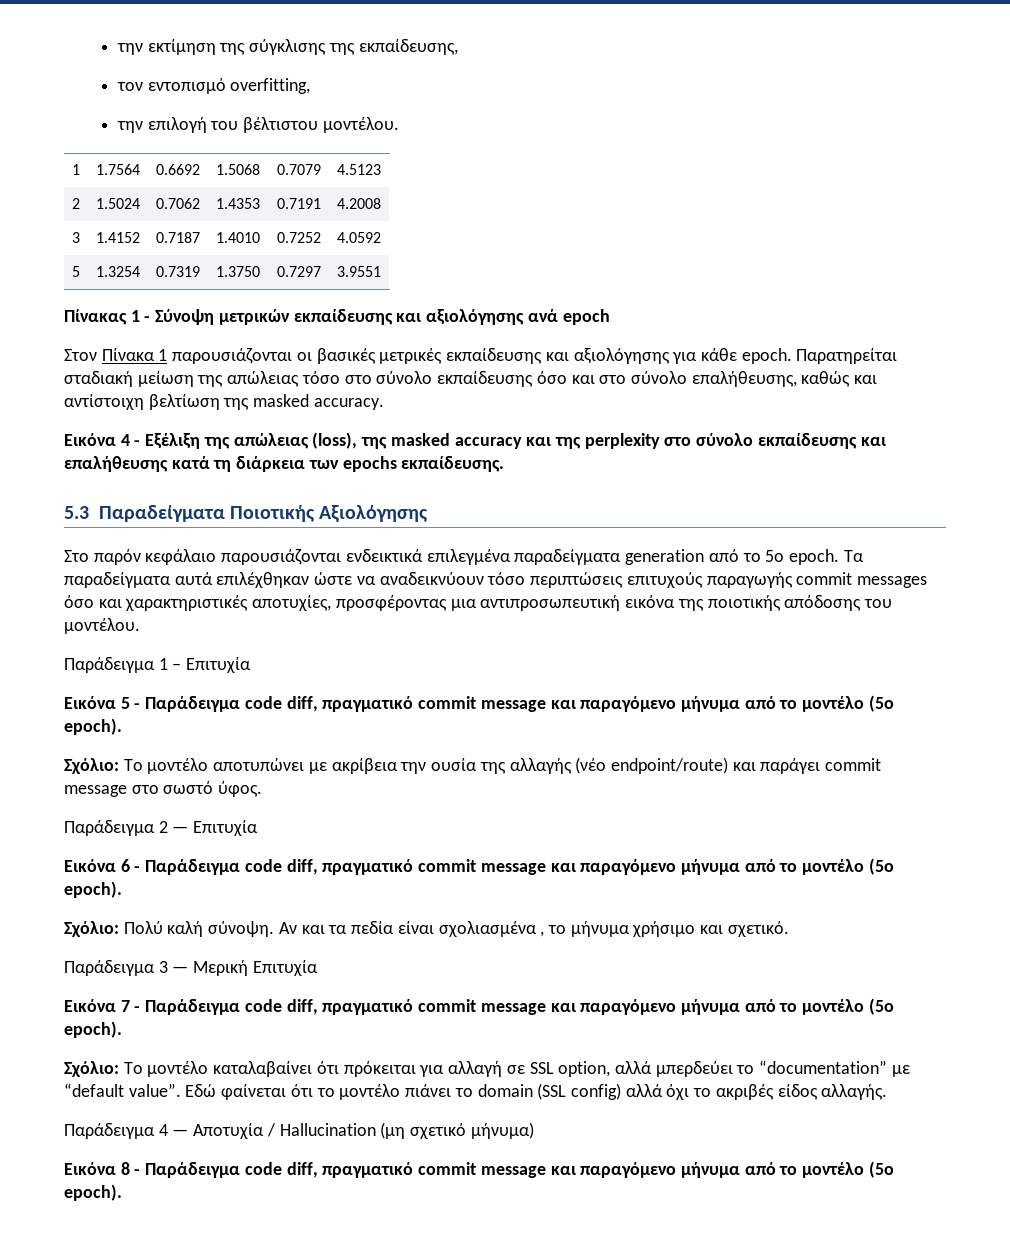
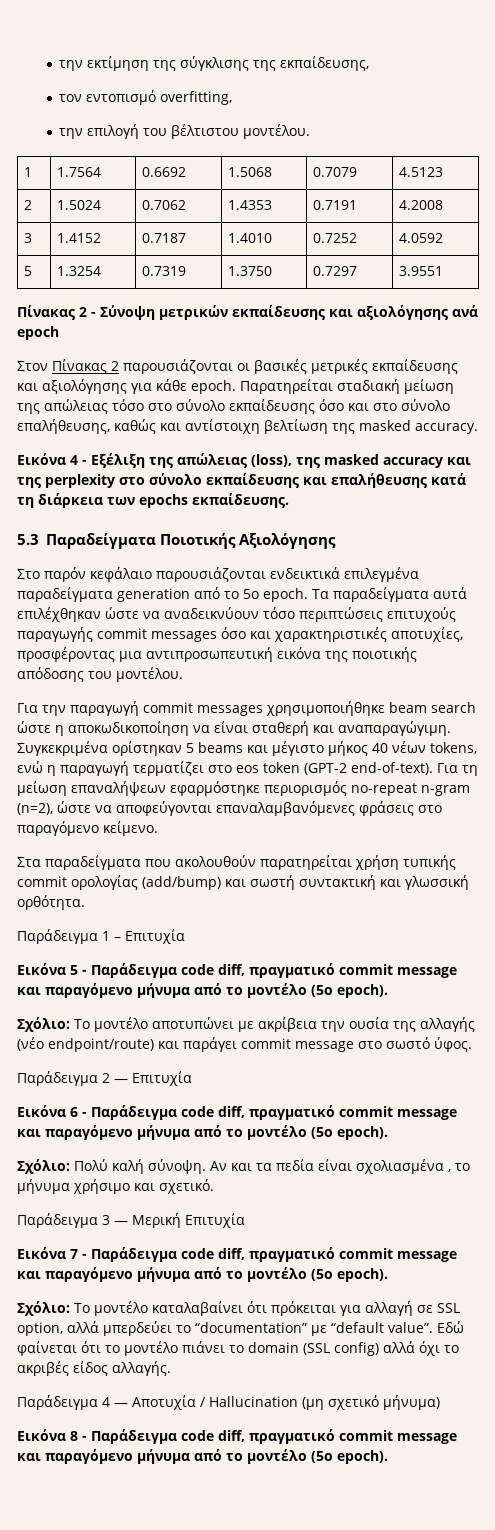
[130,310,140,322] 1 -> [79,307,87,317] 2
[101,348,168,361] Πίνακα 1 -> [52,359,119,374] Πίνακας 2
(140, 626) none -> [17,701,476,716] [17,721,451,736] [17,741,477,756] [17,761,478,776] [17,781,470,796] [17,801,442,816] [17,821,158,836] [17,855,456,870] [17,875,469,890] [17,895,85,910] // Για την παραγωγή commit messages χρησιμοποιήθηκε beam search ώστε η αποκωδικοποίηση να είναι σταθερή και αναπαραγώγιμη. Συγκεκριμένα ορίστηκαν 5 beams και μέγιστο μήκος 40 νέων tokens, ενώ η παραγωγή τερματίζει στο eos token (GPT-2 end-of-text). Για τη μείωση επαναλήψεων εφαρμόστηκε περιορισμός no-repeat n-gram (n=2), ώστε να αποφεύγονται επαναλαμβανόμενες φράσεις στο παραγόμενο κείμενο. // Στα παραδείγματα που ακολουθούν παρατηρείται χρήση τυπικής commit ορολογίας (add/bump) και σωστή συντακτική και γλωσσική ορθότητα.

